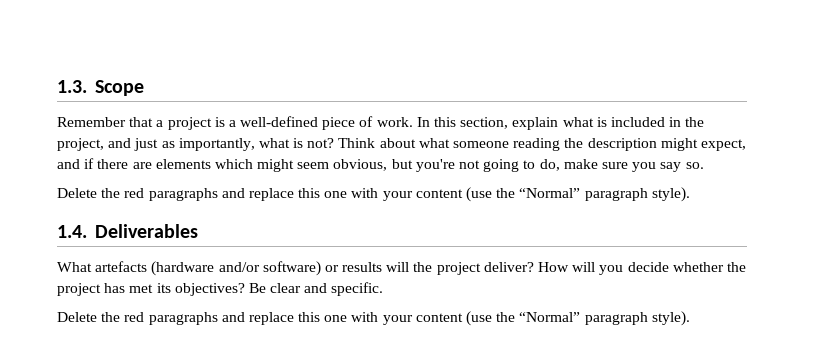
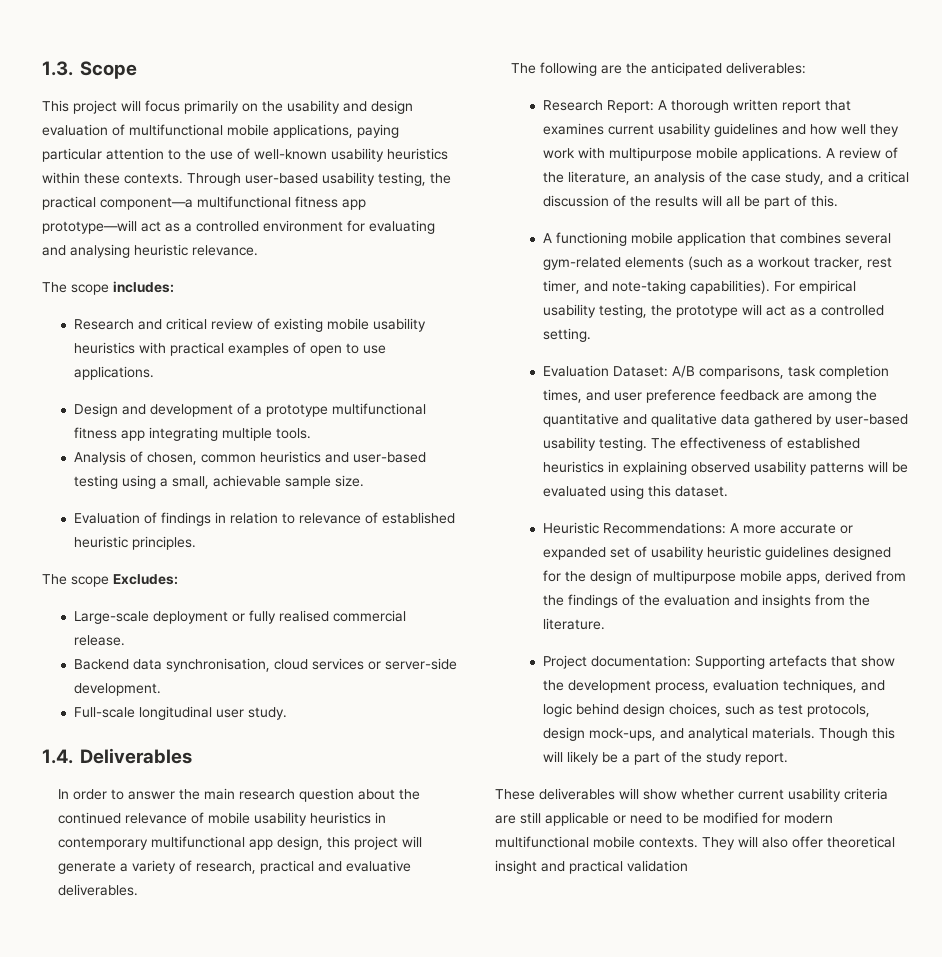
[57,116,705,130] [57,138,746,151] [57,158,704,172] [57,187,690,202] [57,224,198,238] [57,261,746,276] [57,282,384,296] [57,311,690,326] Remember that a project is a well-defined piece of work. In this section, explain what is included in the project, and just as importantly, what is not? Think about what someone reading the description might expect, and if there are elements which might seem obvious, but you're not going to do, make sure you say so. // Delete the red paragraphs and replace this one with your content (use the “Normal” paragraph style). // 1.4. Deliverables // What artefacts (hardware and/or software) or results will the project deliver? How will you decide whether the project has met its objectives? Be clear and specific. // Delete the red paragraphs and replace this one with your content (use the “Normal” paragraph style). -> [42,100,413,114] [42,124,399,138] [42,148,448,162] [42,172,451,186] [42,196,366,210] [42,220,435,234] [42,244,258,258] [42,281,174,295] [73,318,426,332] [73,342,386,356] [73,366,154,380] [73,403,426,417] [73,427,311,441] [73,451,426,465] [73,475,364,489] [73,512,455,526] [73,536,196,550] [42,574,178,587] [73,610,406,624] [73,635,125,646] [73,658,457,672] [73,683,161,696] [73,706,287,720] [42,748,192,764] [58,788,421,802] [58,812,387,826] [58,836,423,850] [58,860,412,874] [58,884,139,896] [511,62,807,76] [543,99,852,113] [543,123,900,137] [543,147,899,161] [543,171,910,185] [543,195,839,209] [543,232,892,246] [543,256,893,270] [543,280,857,294] [543,304,885,318] [543,328,592,342] [543,365,890,379] [543,389,878,403] [543,413,909,427] [543,437,861,451] [543,461,909,475] [543,485,729,499] [543,522,854,534] [543,546,892,560] [543,570,907,584] [543,594,871,608] [543,618,606,630] [543,655,896,669] [543,679,886,693] [543,703,871,717] [543,727,896,741] [543,751,789,765] [495,788,888,802] [495,812,833,826] [495,836,895,850] [495,860,688,874] This project will focus primarily on the usability and design evaluation of multifunctional mobile applications, paying particular attention to the use of well-known usability heuristics within these contexts. Through user-based usability testing, the practical component—a multifunctional fitness app prototype—will act as a controlled environment for evaluating and analysing heuristic relevance. // The scope includes: // Research and critical review of existing mobile usability heuristics with practical examples of open to use applications. // Design and development of a prototype multifunctional fitness app integrating multiple tools. // Analysis of chosen, common heuristics and user-based testing using a small, achievable sample size. // Evaluation of findings in relation to relevance of established heuristic principles. // The scope Excludes: // Large-scale deployment or fully realised commercial release. // Backend data synchronisation, cloud services or server-side development. // Full-scale longitudinal user study. // 1.4. Deliverables // In order to answer the main research question about the continued relevance of mobile usability heuristics in contemporary multifunctional app design, this project will generate a variety of research, practical and evaluative deliverables. // The following are the anticipated deliverables: // Research Report: A thorough written report that examines current usability guidelines and how well they work with multipurpose mobile applications. A review of the literature, an analysis of the case study, and a critical discussion of the results will all be part of this. // A functioning mobile application that combines several gym-related elements (such as a workout tracker, rest timer, and note-taking capabilities). For empirical usability testing, the prototype will act as a controlled setting. // Evaluation Dataset: A/B comparisons, task completion times, and user preference feedback are among the quantitative and qualitative data gathered by user-based usability testing. The effectiveness of established heuristics in explaining observed usability patterns will be evaluated using this dataset. // Heuristic Recommendations: A more accurate or expanded set of usability heuristic guidelines designed for the design of multipurpose mobile apps, derived from the findings of the evaluation and insights from the literature. // Project documentation: Supporting artefacts that show the development process, evaluation techniques, and logic behind design choices, such as test protocols, design mock-ups, and analytical materials. Though this will likely be a part of the study report. // These deliverables will show whether current usability criteria are still applicable or need to be modified for modern multifunctional mobile contexts. They will also offer theoretical insight and practical validation

